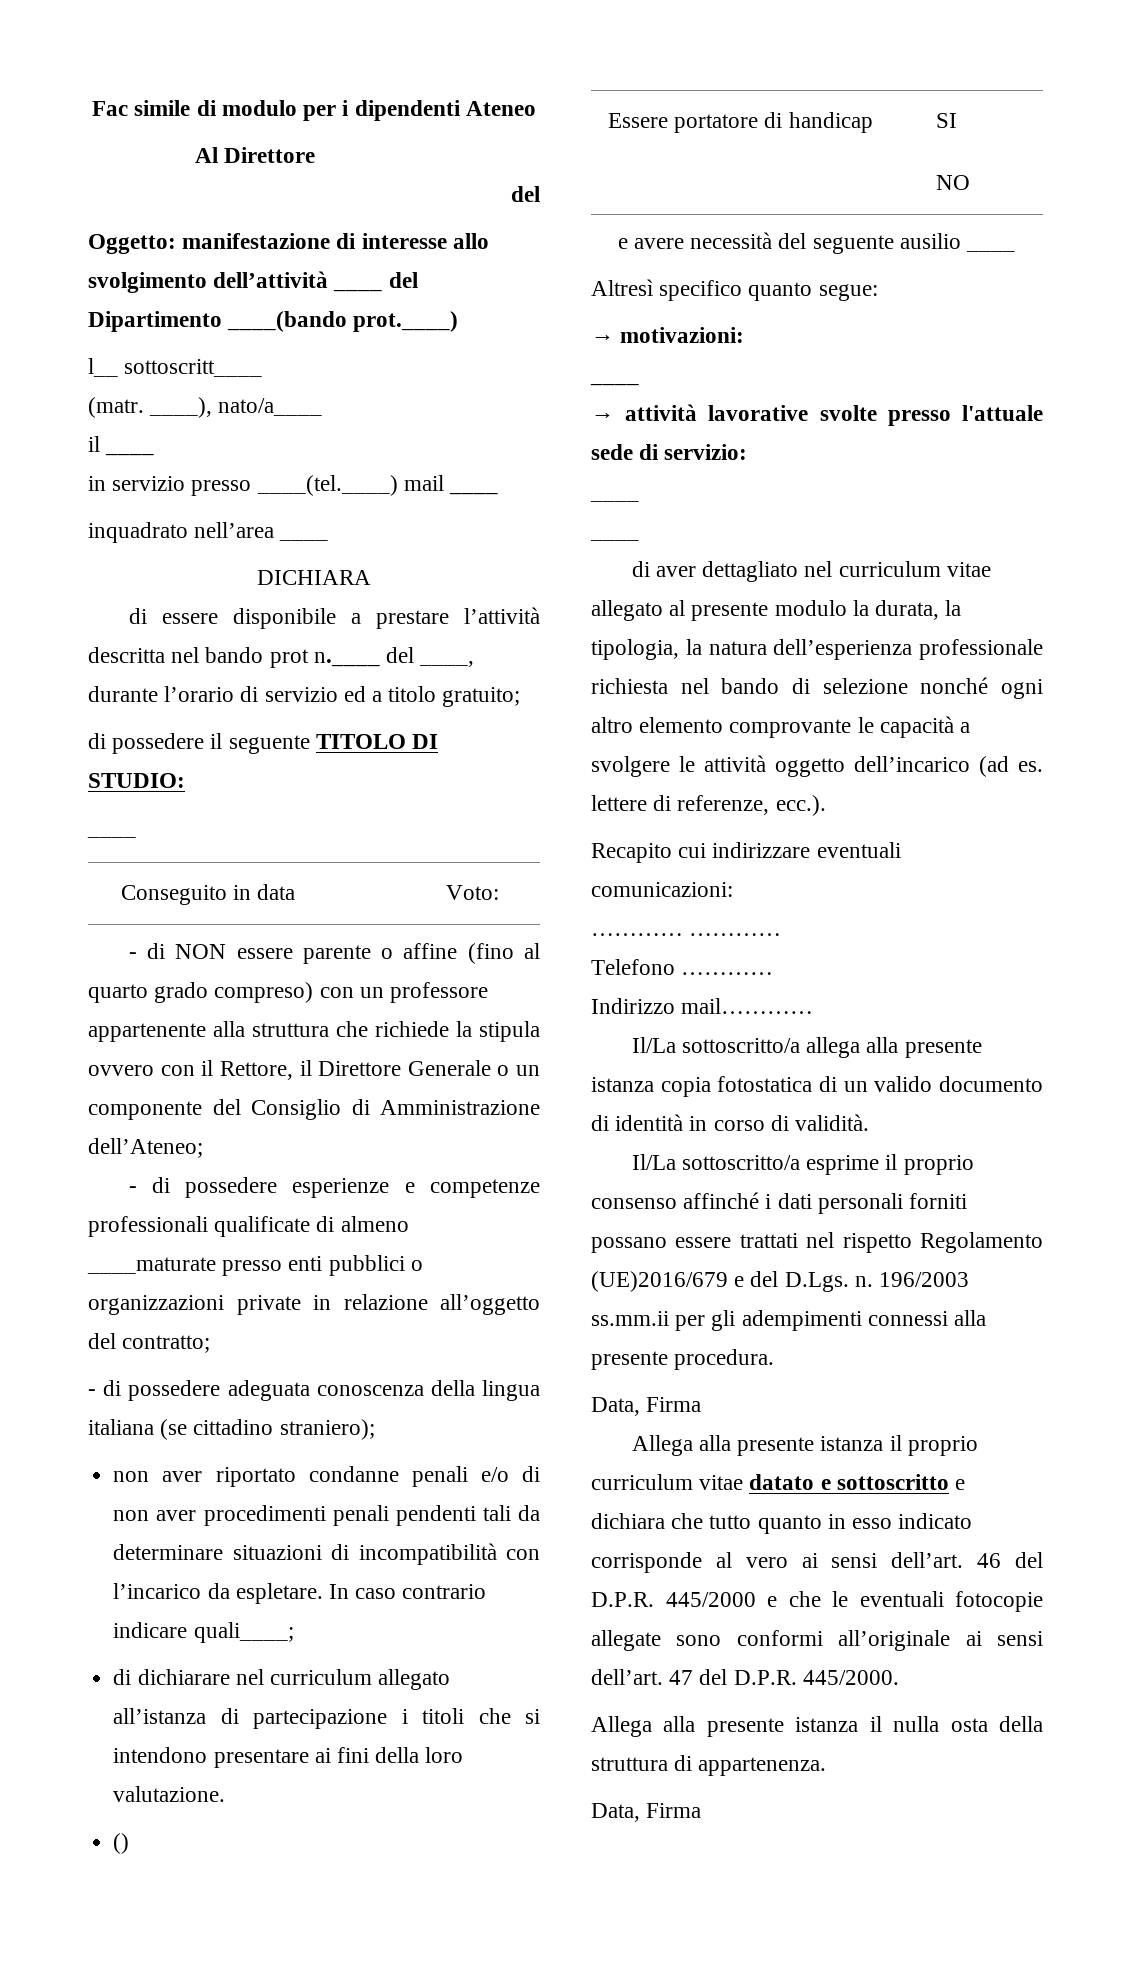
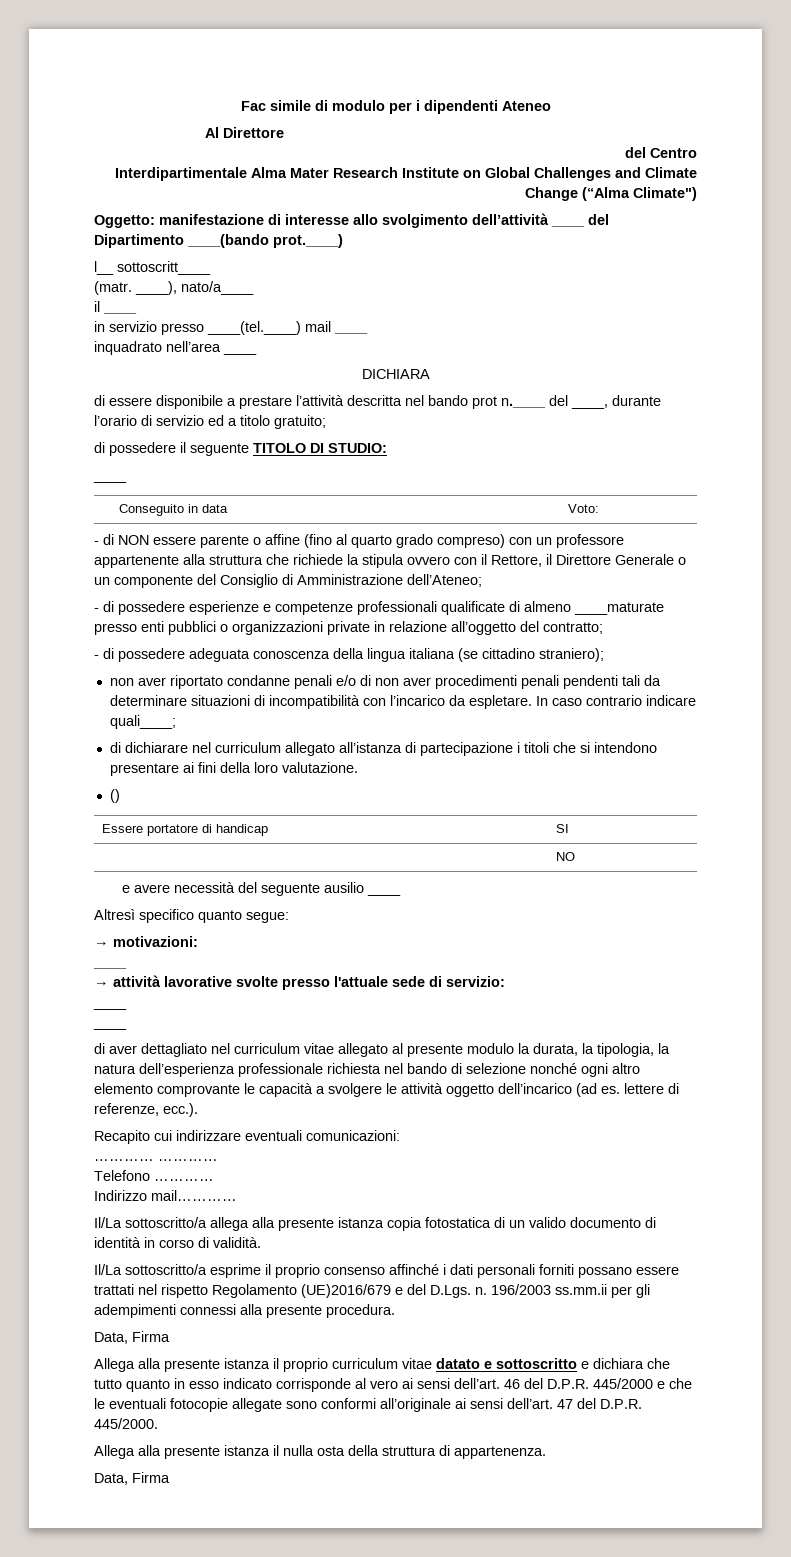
(540, 194) none -> [650,148,697,158] [115,167,697,181] [525,187,697,201] Centro // Interdipartimentale Alma Mater Research Institute on Global Challenges and Climate Change (“Alma Climate")

